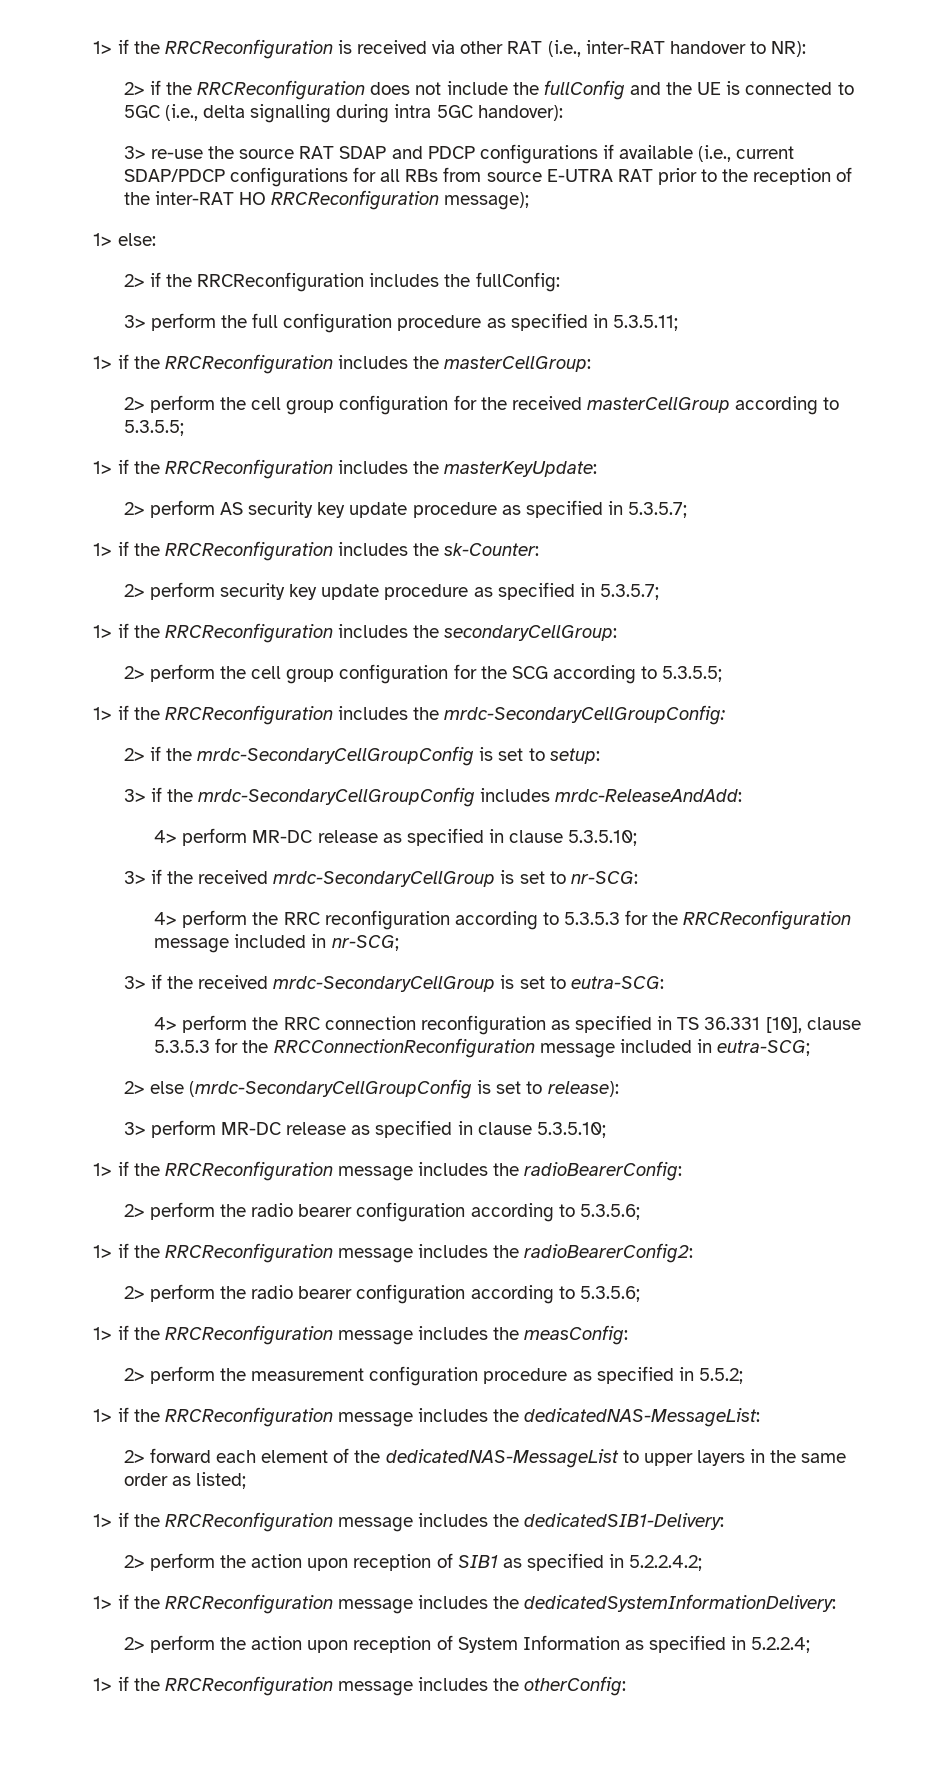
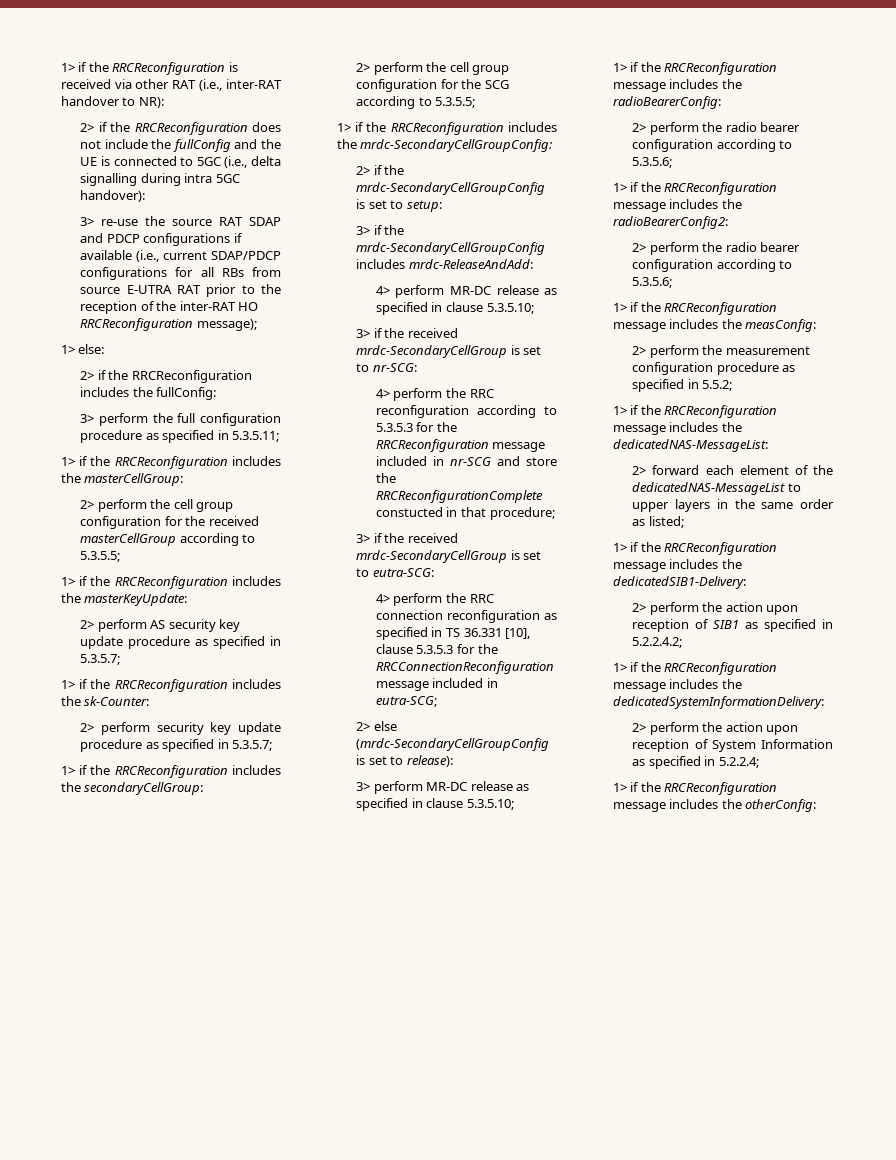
[331,935,399,951] nr-SCG; -> [449,456,557,466] [375,473,396,483] [375,490,543,503] [375,507,555,520] nr-SCG and store the RRCReconfigurationComplete constucted in that procedure;

